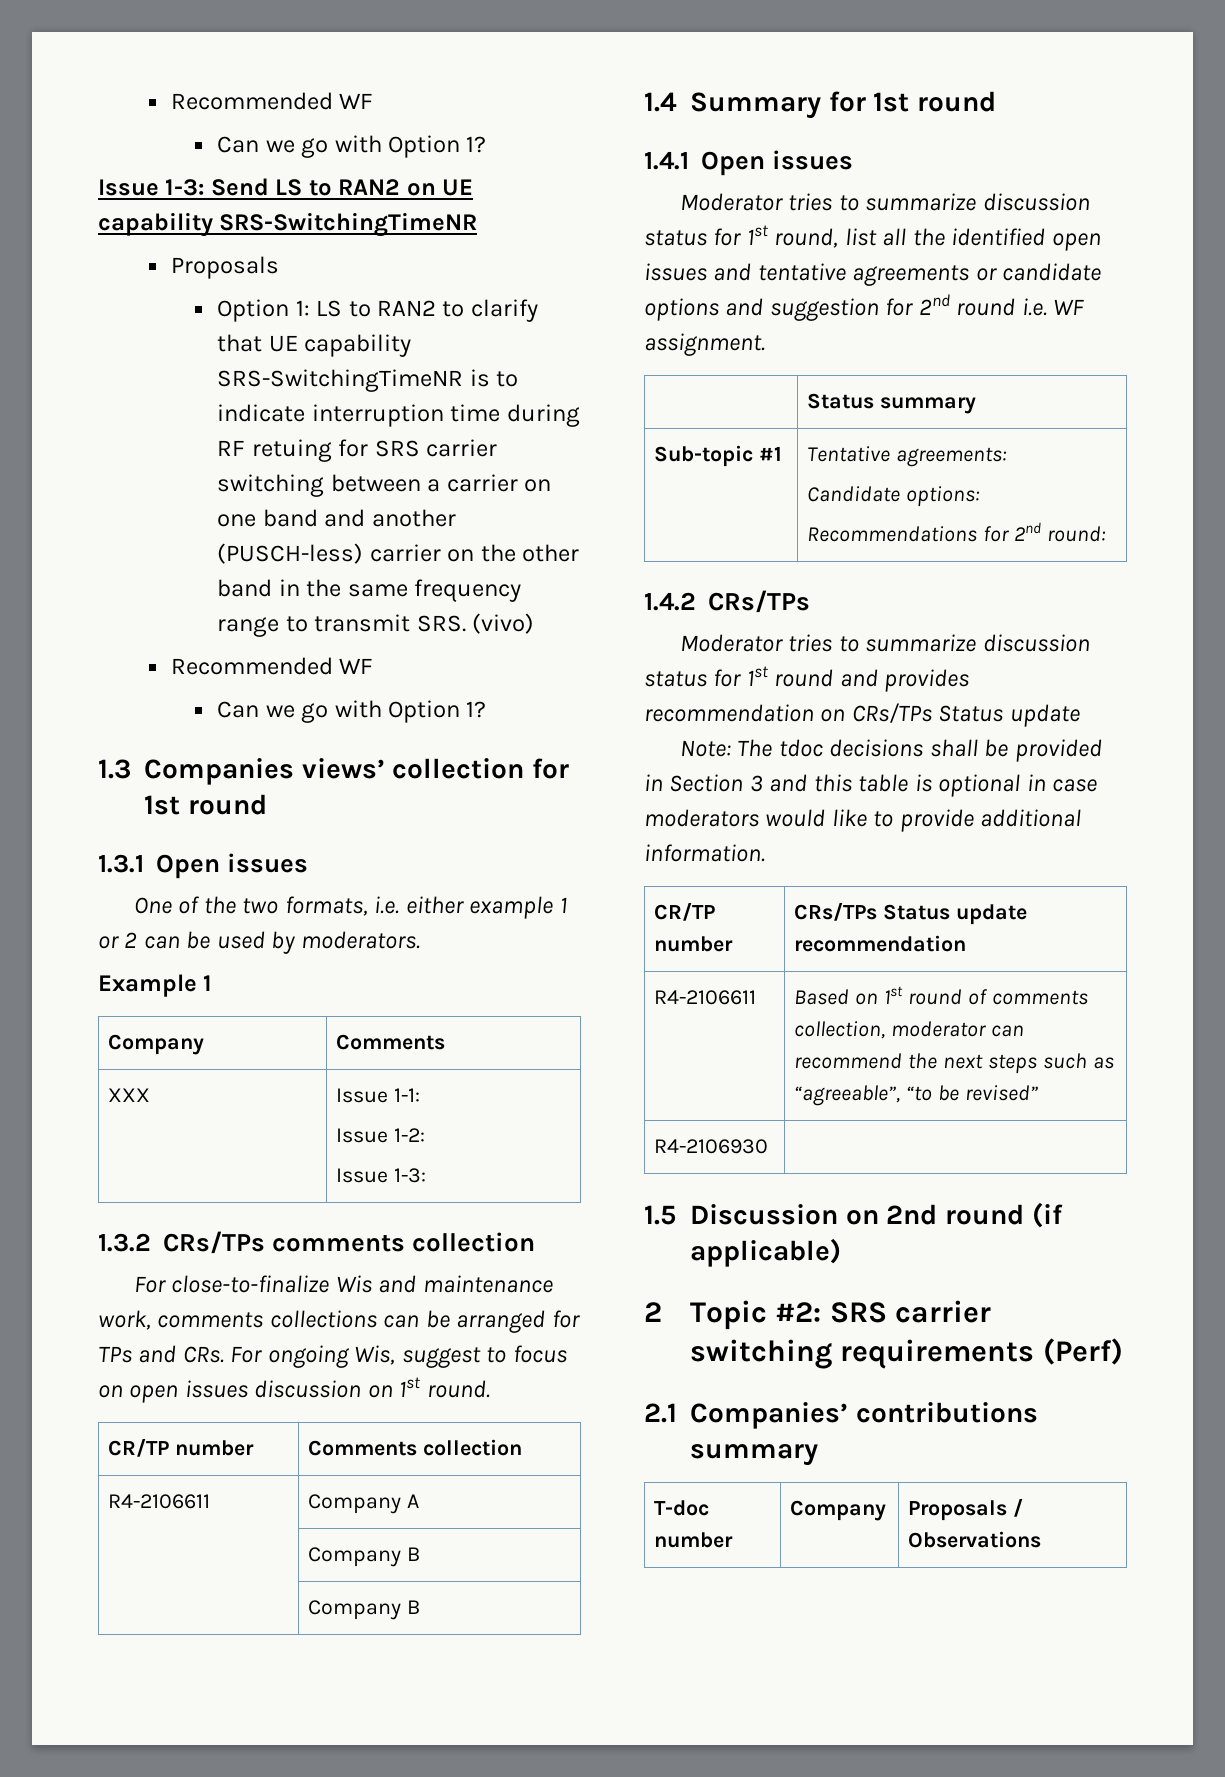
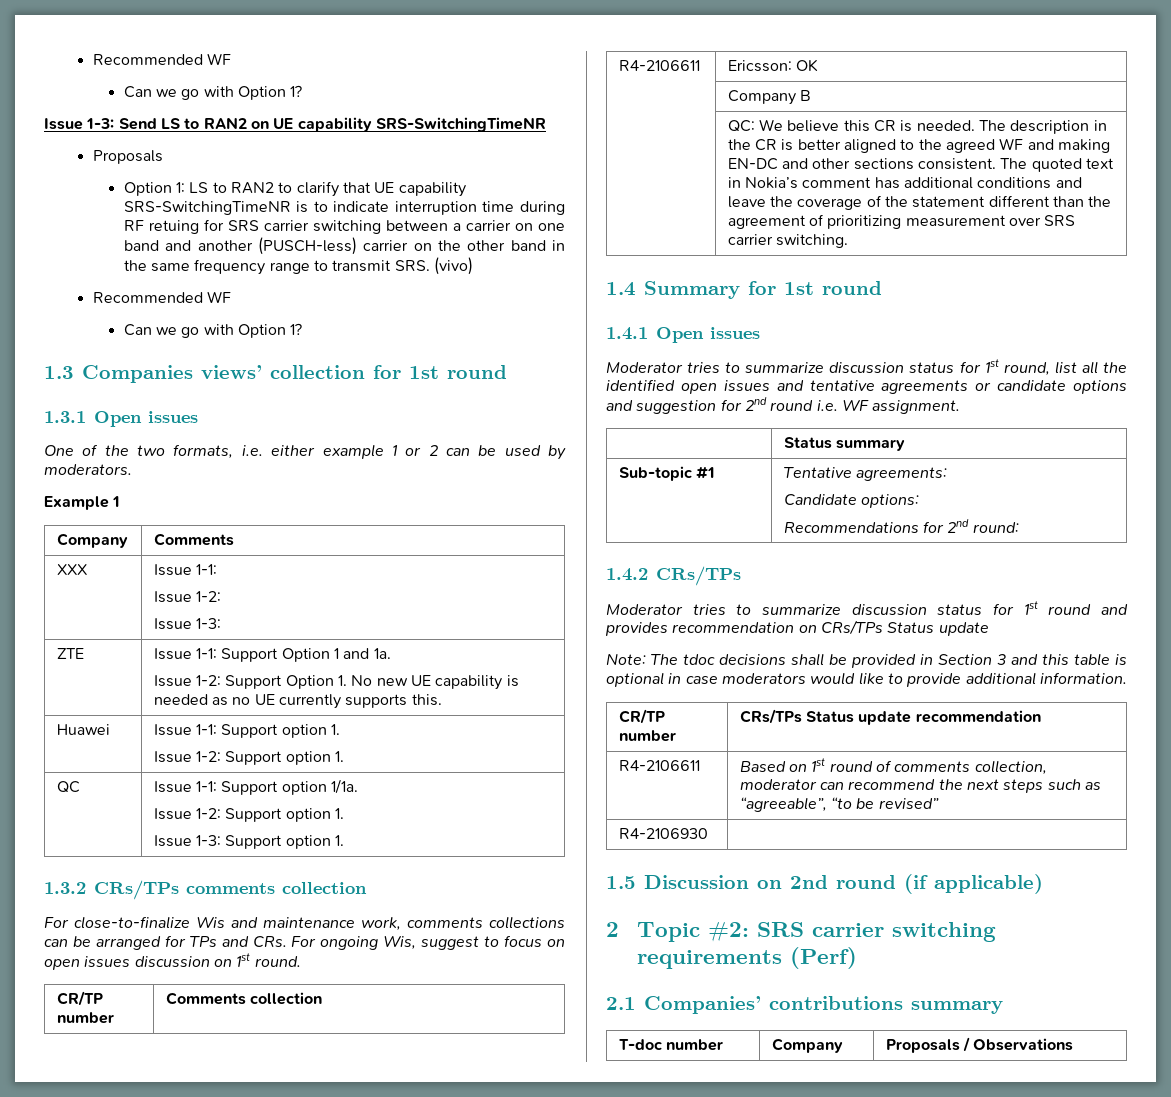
(427, 1175) none -> [56,648,84,659] [153,648,391,662] [153,675,519,690] [153,694,442,709] [56,724,110,735] [153,724,340,738] [153,751,344,765] [56,781,80,793] [153,779,358,795] [153,808,344,822] [153,835,344,849] // ZTE | Issue 1-1: Support Option 1 and 1a. // Issue 1-2: Support Option 1. No new UE capability is needed as no UE currently supports this. // Huawei | Issue 1-1: Support option 1. // Issue 1-2: Support option 1. // QC | Issue 1-1: Support option 1/1a. // Issue 1-2: Support option 1. // Issue 1-3: Support option 1.
[308,1494,420,1514] Company A -> [727,59,819,72] Ericsson: OK
[308,1600,421,1620] Company B -> [727,119,1107,134] [727,138,1110,153] [727,158,1114,172] [727,177,1082,189] [727,195,1112,210] [727,214,1076,229] [727,234,849,248] QC: We believe this CR is needed. The description in the CR is better aligned to the agreed WF and making EN-DC and other sections consistent. The quoted text in Nokia’s comment has additional conditions and leave the coverage of the statement different than the agreement of prioritizing measurement over SRS carrier switching.

